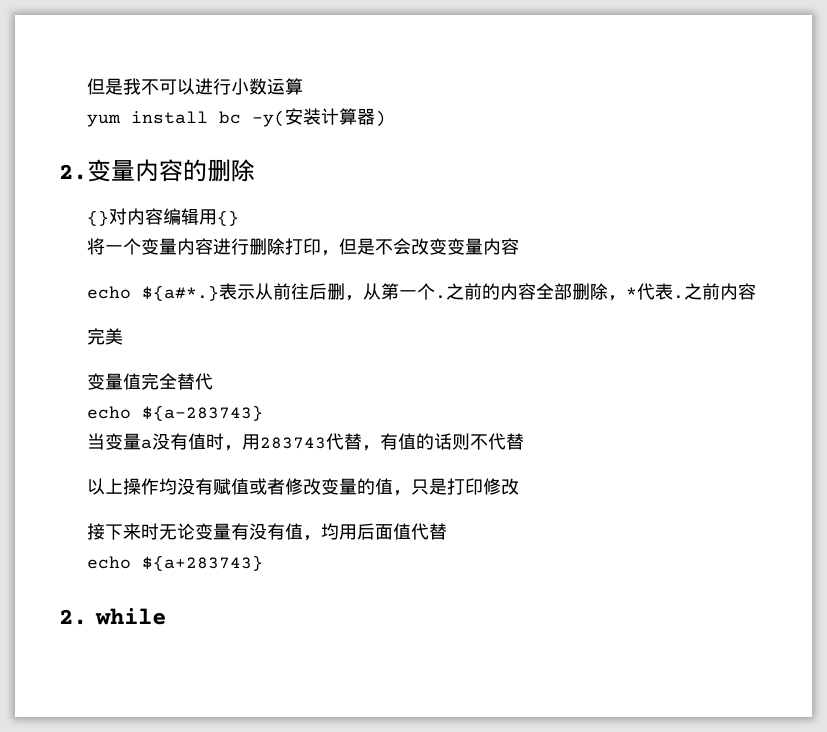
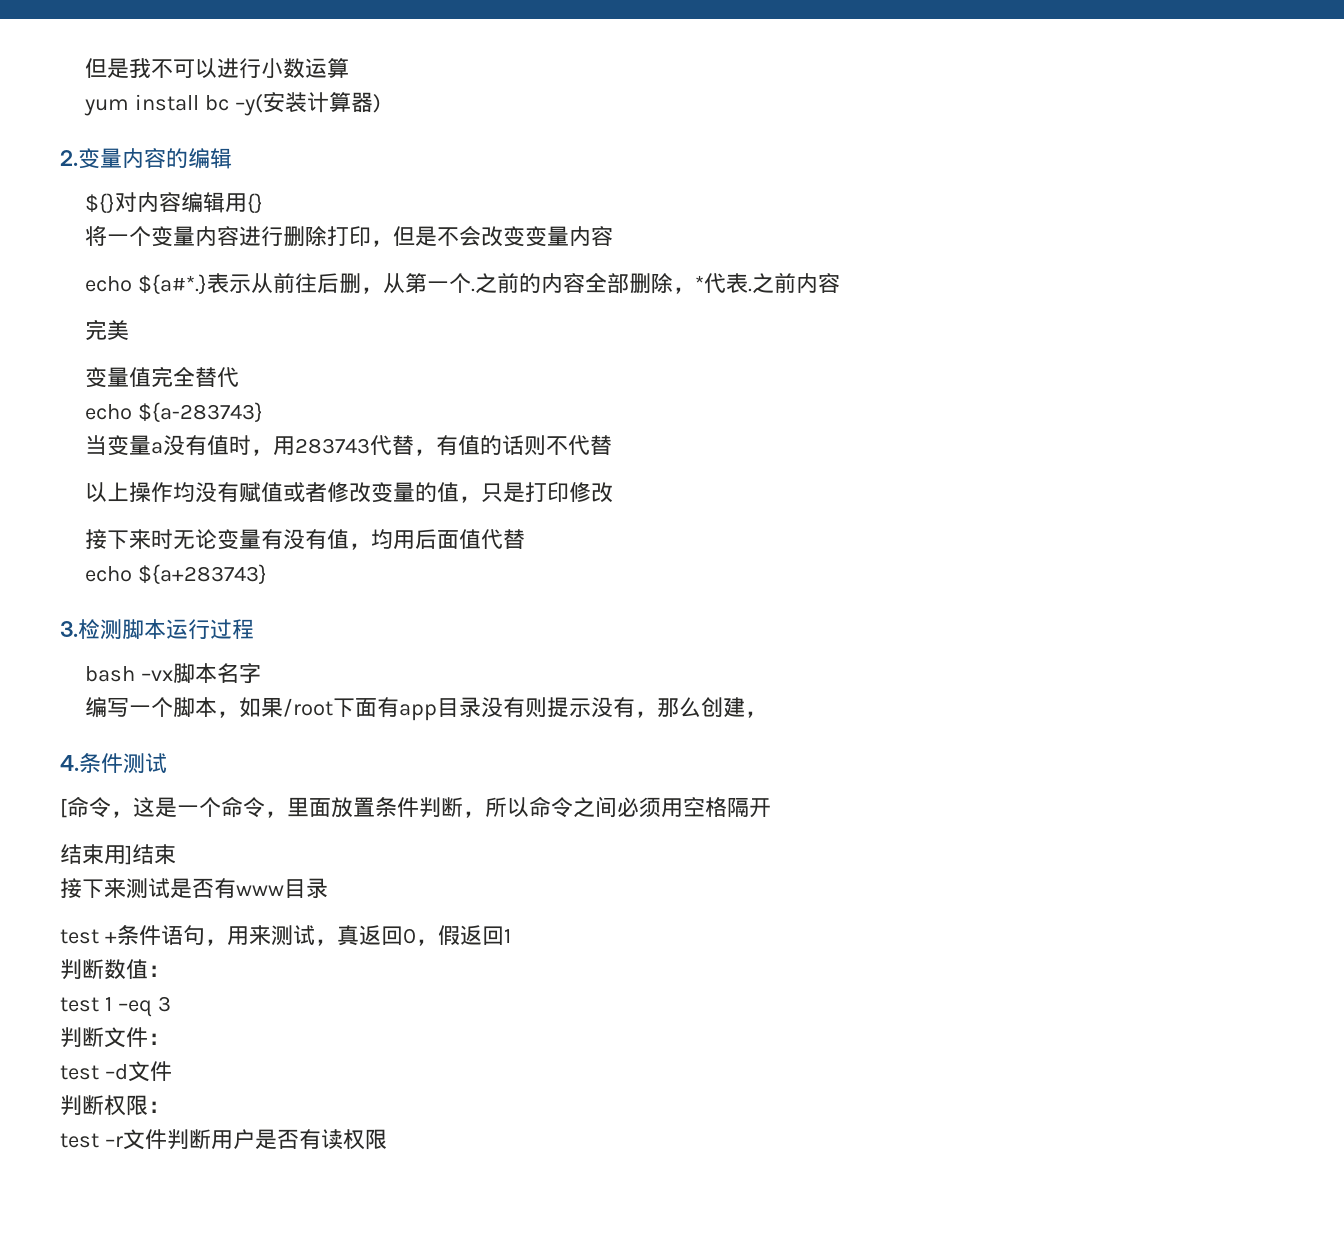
[207,159,255,182] [87,210,110,226] 删除 // {} -> [188,148,232,169] [85,193,116,214] 编辑 // ${}
[59,608,166,625] 2. while -> [60,619,254,640] [85,663,262,684] [85,697,768,721] [60,753,167,774] [60,796,771,818] [60,844,176,865] [60,878,328,899] [60,925,511,946] [60,959,170,980] [60,996,171,1017] [60,1027,170,1048] [60,1061,172,1082] [60,1095,170,1116] [60,1129,387,1150] 3.检测脚本运行过程 // bash –vx脚本名字 // 编写一个脚本，如果/root下面有app目录没有则提示没有，那么创建， // 4.条件测试 // [命令，这是一个命令，里面放置条件判断，所以命令之间必须用空格隔开 // 结束用]结束 // 接下来测试是否有www目录 // test +条件语句，用来测试，真返回0，假返回1 // 判断数值： // test 1 –eq 3 // 判断文件： // test –d文件 // 判断权限： // test –r文件判断用户是否有读权限

